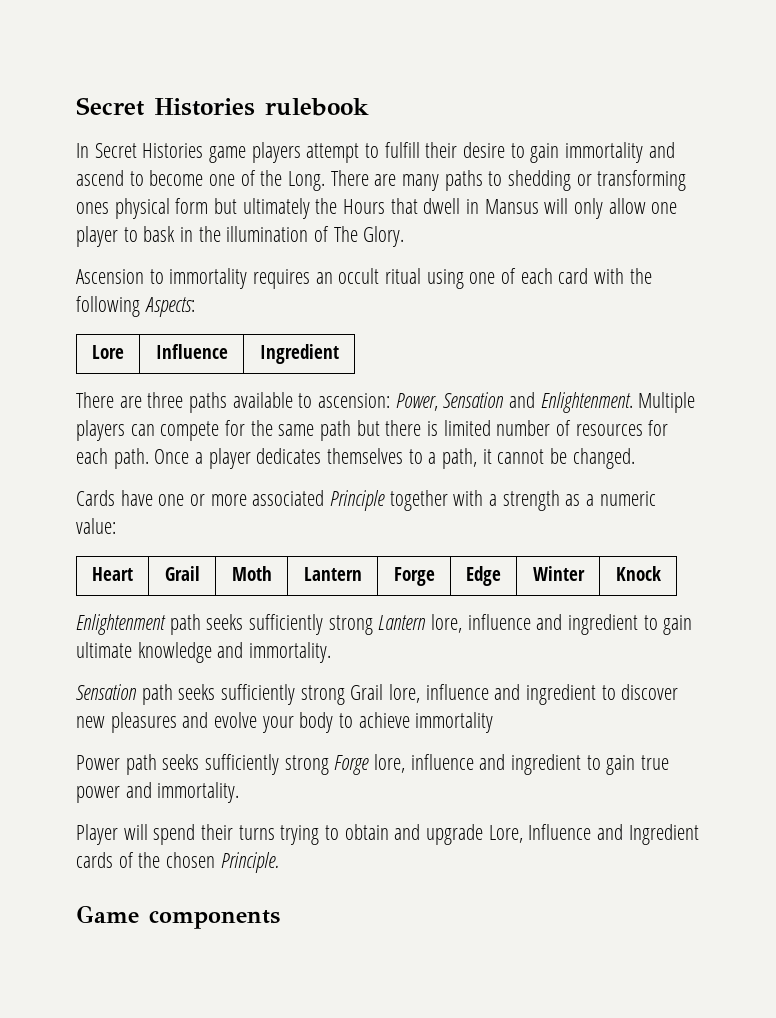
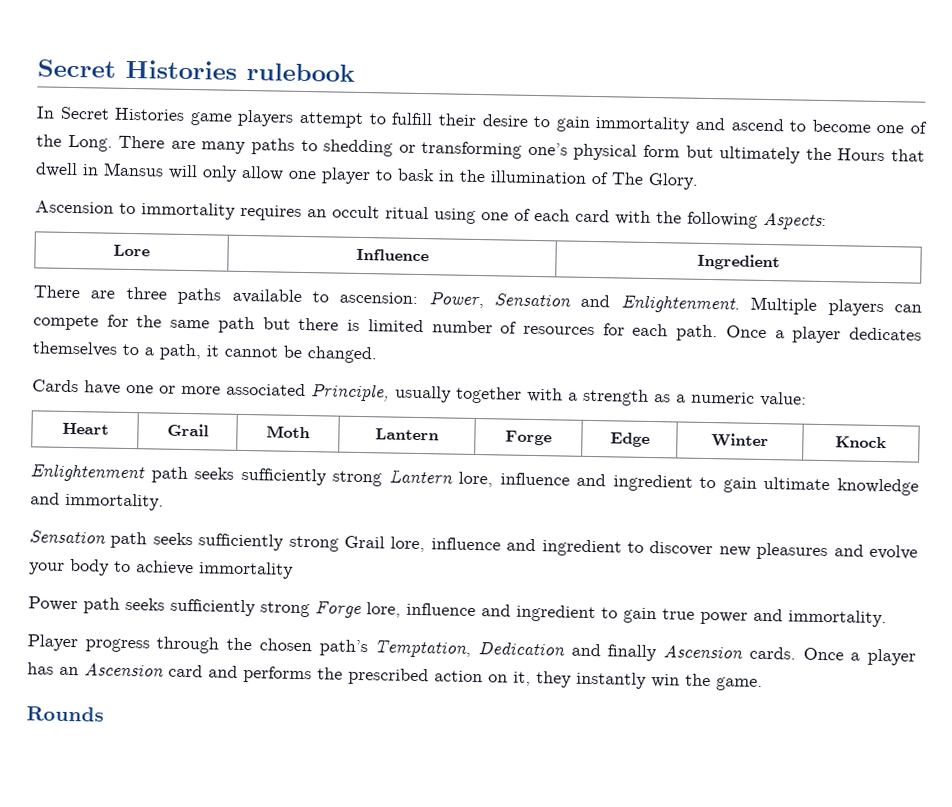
[76,202,109,214] ones -> [527,142,568,156] one’s
[330,490,386,511] Principle -> [311,383,452,403] Principle, usually
[123,824,699,845] [76,852,279,873] [76,905,280,929] will spend their turns trying to obtain and upgrade Lore, Influence and Ingredient cards of the chosen Principle. // Game components -> [84,636,916,666] [27,662,763,691] [26,706,104,722] progress through the chosen path’s Temptation, Dedication and finally Ascension cards. Once a player has an Ascension card and performs the prescribed action on it, they instantly win the game. // Rounds

